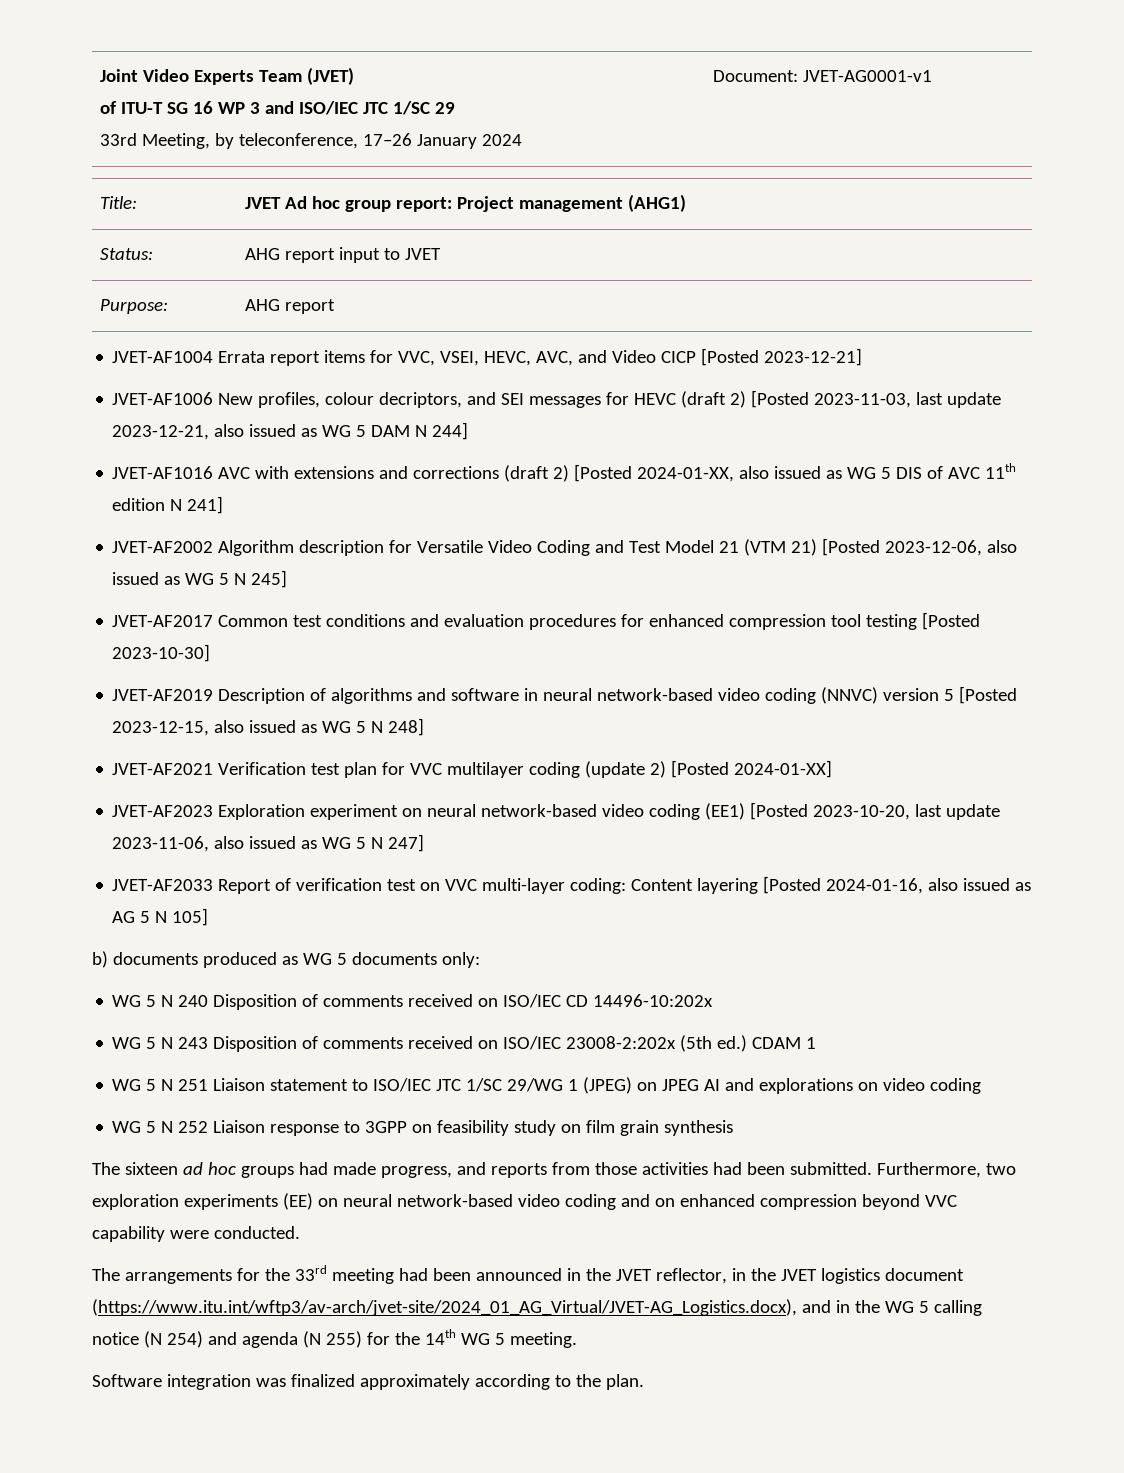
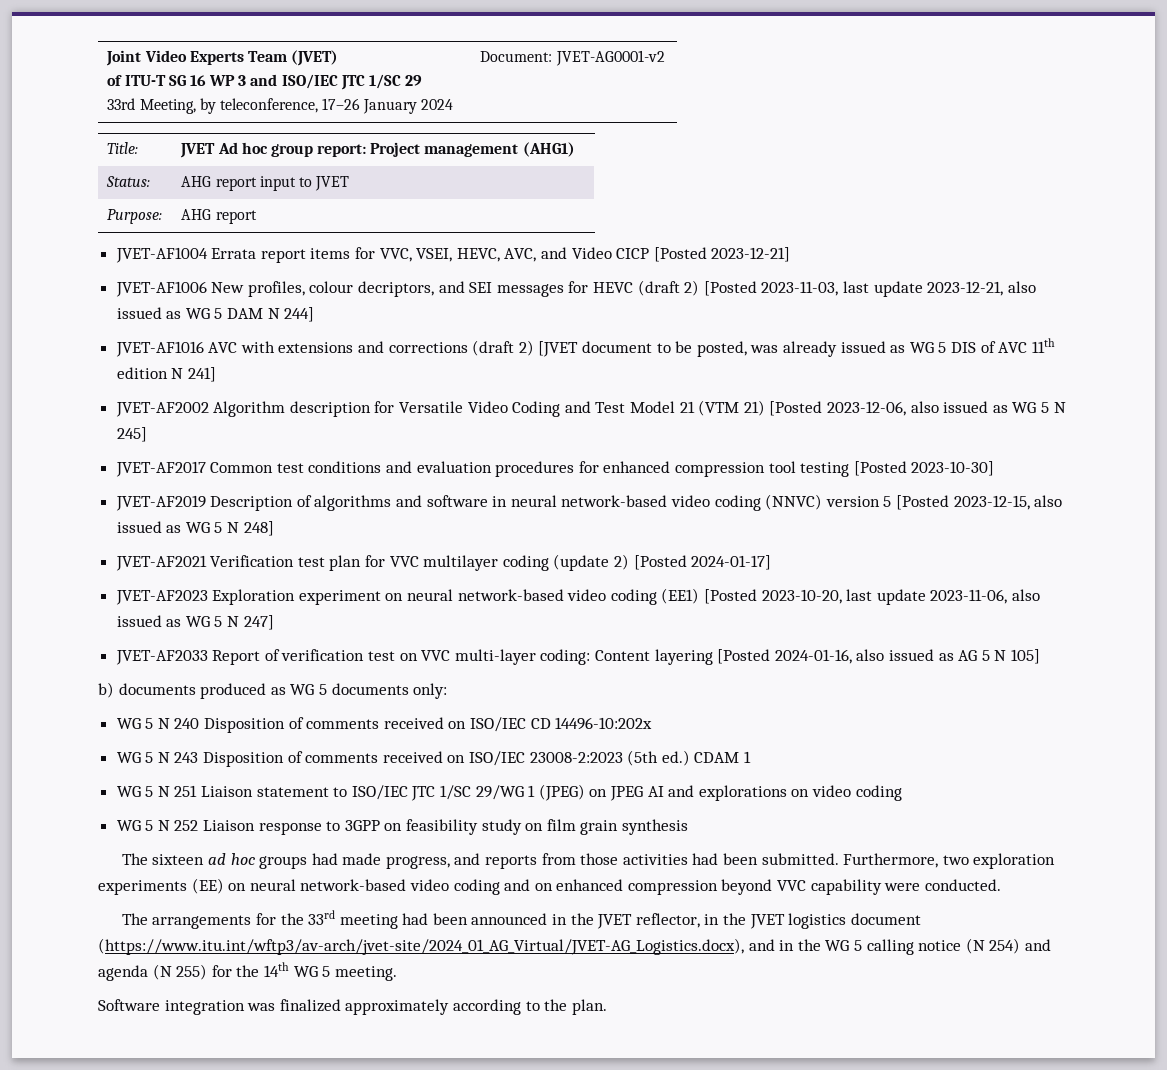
[803,70,933,82] JVET-AG0001-v1 -> [555,50,665,66] JVET-AG0001-v2
[574,464,770,482] [Posted 2024-01-XX, also -> [538,341,837,357] [JVET document to be posted, was already
[734,760,833,778] 2024-01-XX] -> [691,555,772,570] 2024-01-17]
[566,1036,677,1049] 23008-2:202x -> [529,752,623,763] 23008-2:2023

